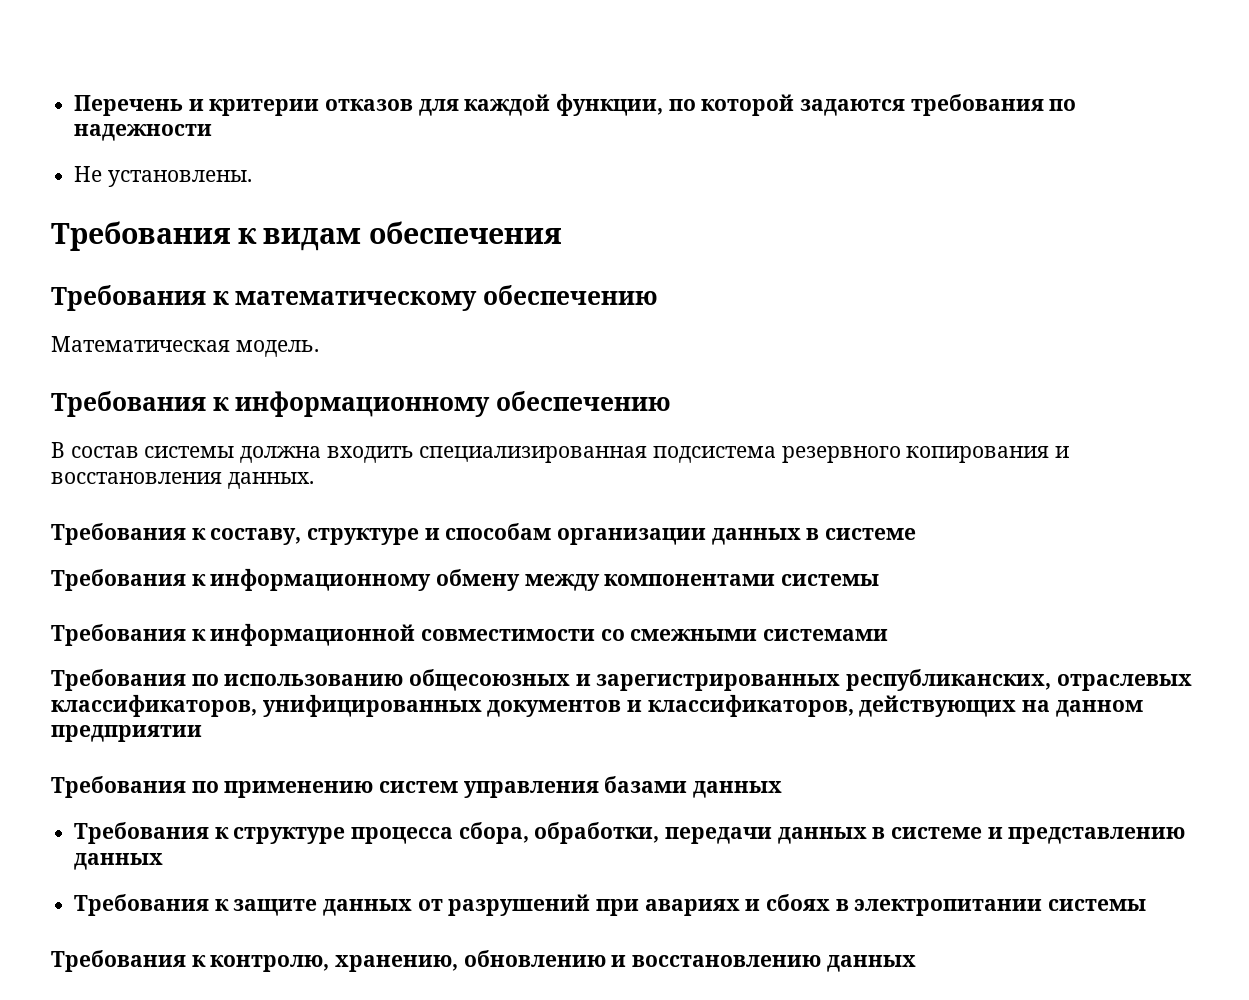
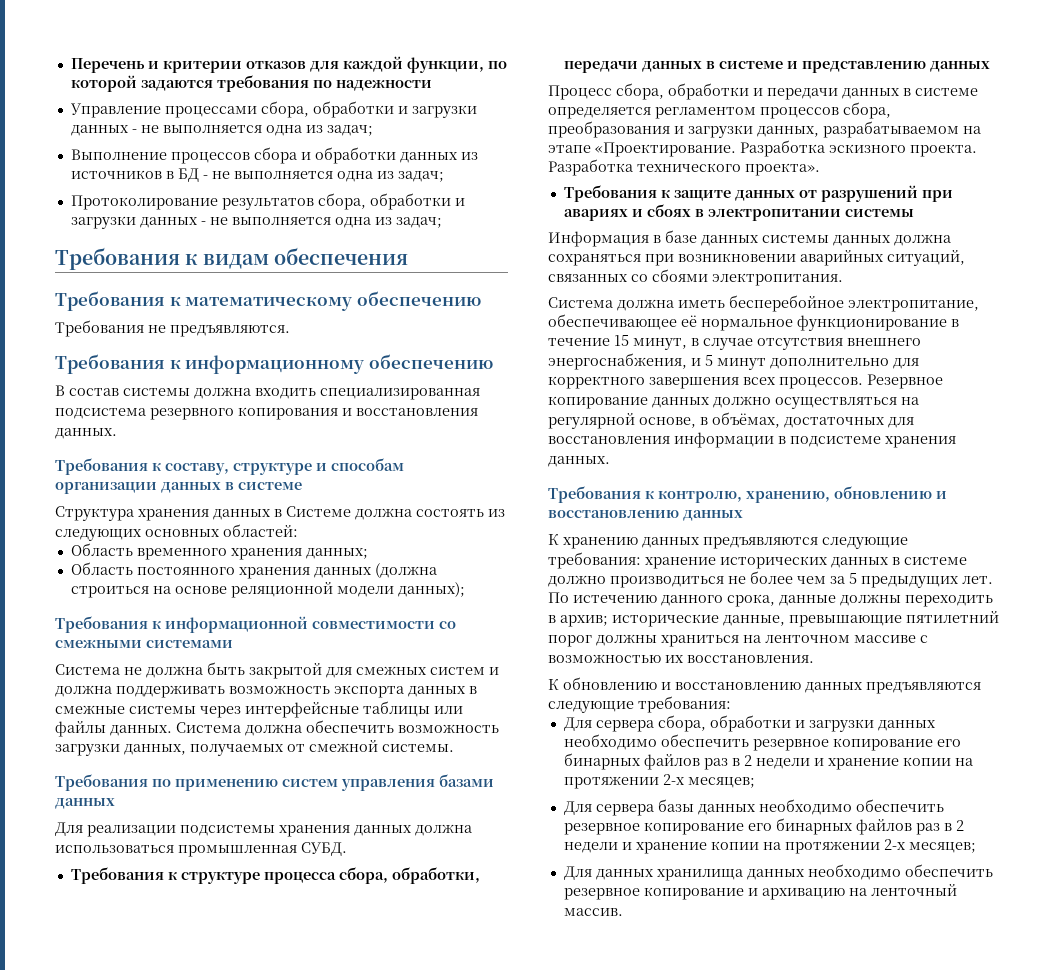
[74,166,252,187] Не установлены. -> [69,101,477,118] [70,125,373,136] [70,147,478,164] [70,168,444,182] [70,193,465,210] [70,216,442,229] Управление процессами сбора, обработки и загрузки данных - не выполняется одна из задач; // Выполнение процессов сбора и обработки данных из источников в БД - не выполняется одна из задач; // Протоколирование результатов сбора, обработки и загрузки данных - не выполняется одна из задач;
[51,336,319,357] Математическая модель. -> [55,320,290,337] Требования не предъявляются.
[51,568,880,591] Требования к информационному обмену между компонентами системы -> [55,506,505,521] [55,524,298,541] [70,543,368,560] [70,562,437,579] [70,582,465,598] Структура хранения данных в Системе должна состоять из следующих основных областей: // Область временного хранения данных; // Область постоянного хранения данных (должна строиться на основе реляционной модели данных);
[51,669,1192,691] [51,694,1143,717] [51,725,202,742] Требования по использованию общесоюзных и зарегистрированных республиканских, отраслевых классификаторов, унифицированных документов и классификаторов, действующих на данном предприятии -> [55,662,499,679] [55,685,477,698] [55,701,463,718] [55,720,499,737] [55,740,454,756] Система не должна быть закрытой для смежных систем и должна поддерживать возможность экспорта данных в смежные системы через интерфейсные таблицы или файлы данных. Система должна обеспечить возможность загрузки данных, получаемых от смежной системы.
(783, 789) none -> [55,822,472,837] [55,842,347,857] // Для реализации подсистемы хранения данных должна использоваться промышленная СУБД.
(164, 861) none -> [548,83,978,100] [548,102,891,119] [548,121,981,138] [548,140,977,157] [548,159,820,176] // Процесс сбора, обработки и передачи данных в системе определяется регламентом процессов сбора, преобразования и загрузки данных, разрабатываемом на этапе «Проектирование. Разработка эскизного проекта. Разработка технического проекта».
(1147, 905) none -> [548,230,951,247] [548,250,965,266] [548,269,843,286] [548,295,979,312] [548,314,959,331] [548,335,921,350] [548,353,919,370] [548,374,943,389] [548,396,919,409] [548,412,914,429] [548,432,956,448] [548,456,610,467] // Информация в базе данных системы данных должна сохраняться при возникновении аварийных ситуаций, связанных со сбоями электропитания. // Система должна иметь бесперебойное электропитание, обеспечивающее её нормальное функционирование в течение 15 минут, в случае отсутствия внешнего энергоснабжения, и 5 минут дополнительно для корректного завершения всех процессов. Резервное копирование данных должно осуществляться на регулярной основе, в объёмах, достаточных для восстановления информации в подсистеме хранения данных.
(916, 963) none -> [548,534,908,549] [548,552,967,569] [548,571,993,588] [548,592,993,607] [548,611,999,627] [548,634,928,647] [548,654,814,663] [548,677,981,694] [548,696,731,713] [563,715,936,732] [563,734,961,751] [563,753,973,770] [563,774,755,789] [563,799,944,816] [563,818,964,835] [563,839,976,854] [563,864,993,881] [563,884,957,900] [563,908,623,916] // К хранению данных предъявляются следующие требования: хранение исторических данных в системе должно производиться не более чем за 5 предыдущих лет. По истечению данного срока, данные должны переходить в архив; исторические данные, превышающие пятилетний порог должны храниться на ленточном массиве с возможностью их восстановления. // К обновлению и восстановлению данных предъявляются следующие требования: // Для сервера сбора, обработки и загрузки данных необходимо обеспечить резервное копирование его бинарных файлов раз в 2 недели и хранение копии на протяжении 2-х месяцев; // Для сервера базы данных необходимо обеспечить резервное копирование его бинарных файлов раз в 2 недели и хранение копии на протяжении 2-х месяцев; // Для данных хранилища данных необходимо обеспечить резервное копирование и архивацию на ленточный массив.

